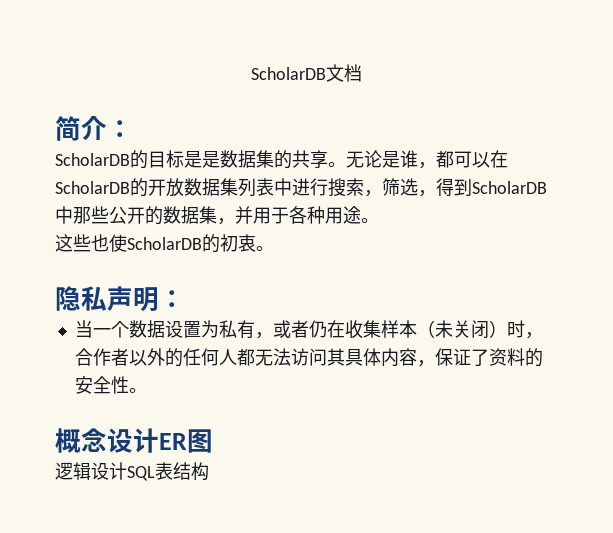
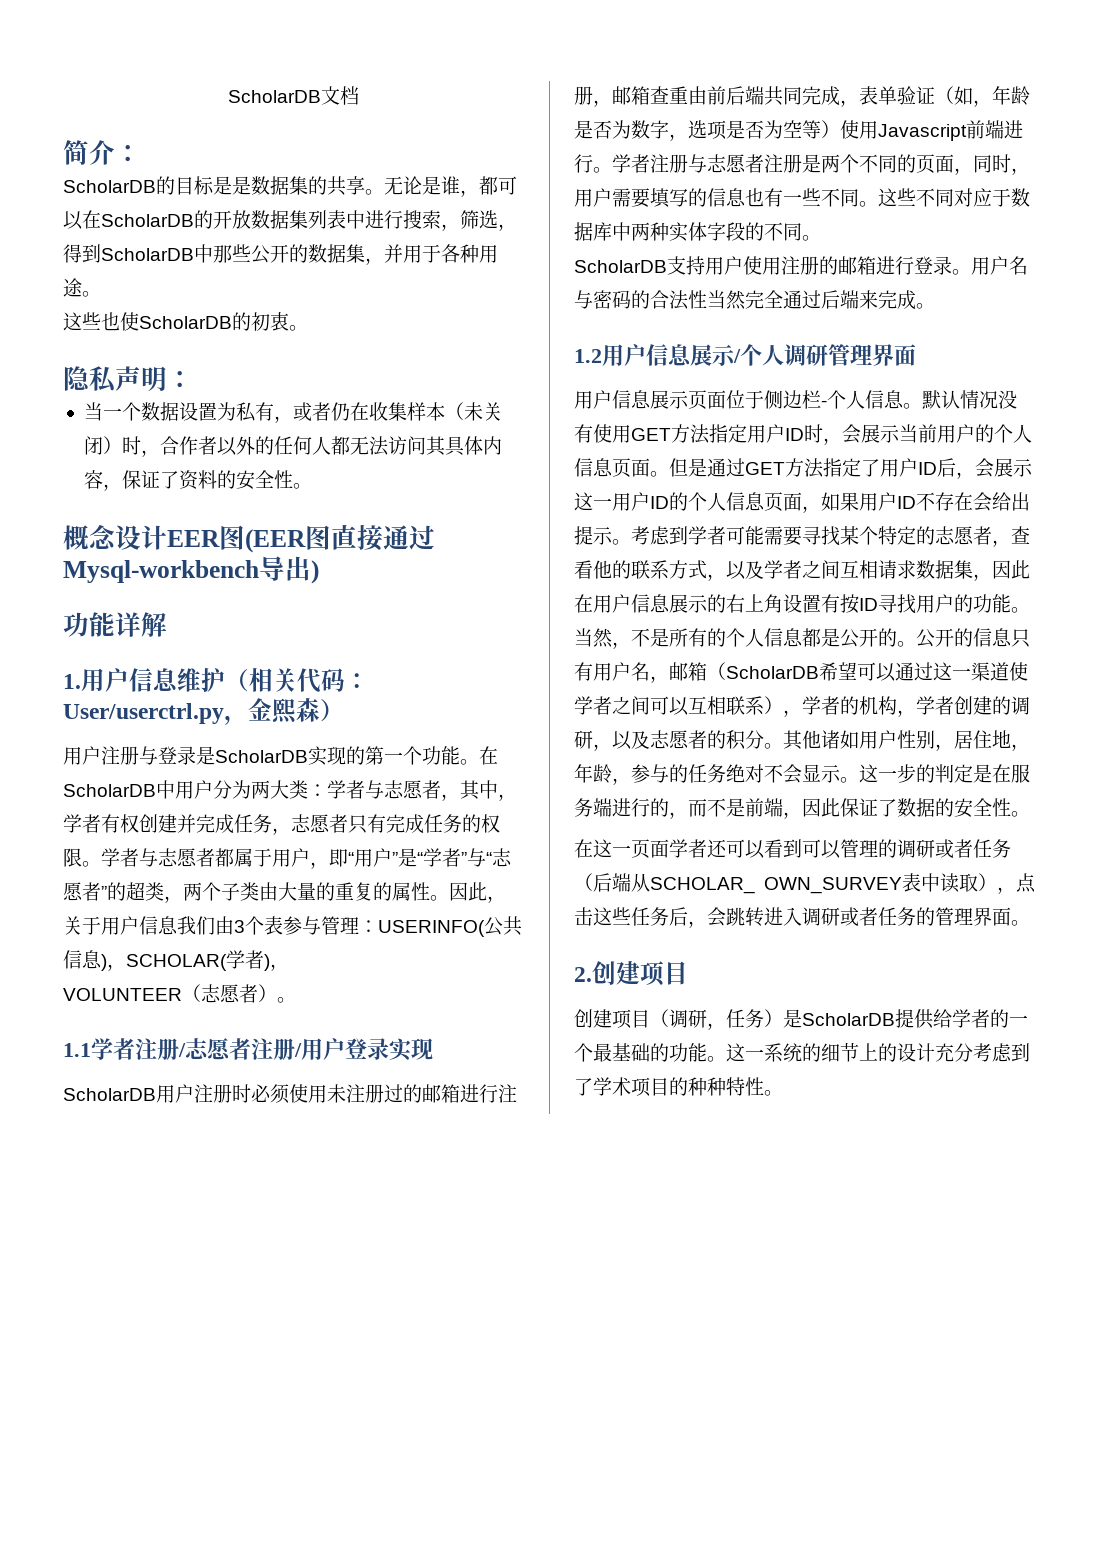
[159,429,213,453] [55,462,209,481] ER图 // 逻辑设计SQL表结构 -> [167,524,435,553] [63,556,319,584] [63,612,167,637] [63,668,369,693] [63,698,344,725] [63,746,498,766] [63,780,517,801] [63,814,500,835] [63,848,512,869] [63,882,506,903] [63,916,522,937] [63,950,289,971] [63,984,296,1003] [63,1038,433,1061] [63,1084,517,1104] [574,86,1030,107] [574,120,1023,141] [574,154,1030,175] [574,188,1030,208] [574,222,821,242] [574,256,1028,275] [574,290,935,310] [574,344,916,366] [574,390,1017,410] [574,424,1032,445] [574,458,1033,479] [574,492,1030,513] [574,526,1030,547] [574,560,1030,581] [574,594,1030,614] [574,628,1030,649] [574,662,1028,683] [574,696,1030,717] [574,730,1030,751] [574,764,1030,785] [574,798,1030,819] [574,839,1011,859] [574,873,1036,894] [574,907,1030,928] [574,961,688,986] [574,1009,1028,1030] [574,1042,1030,1062] [574,1077,783,1097] EER图(EER图直接通过Mysql-workbench导出) // 功能详解 // 1.用户信息维护（相关代码：User/userctrl.py，金熙森） // 用户注册与登录是ScholarDB实现的第一个功能。在ScholarDB中用户分为两大类：学者与志愿者，其中，学者有权创建并完成任务，志愿者只有完成任务的权限。学者与志愿者都属于用户，即“用户”是“学者”与“志愿者”的超类，两个子类由大量的重复的属性。因此，关于用户信息我们由3个表参与管理：USERINFO(公共信息)，SCHOLAR(学者)， // VOLUNTEER（志愿者）。 // 1.1学者注册/志愿者注册/用户登录实现 // ScholarDB用户注册时必须使用未注册过的邮箱进行注册，邮箱查重由前后端共同完成，表单验证（如，年龄是否为数字，选项是否为空等）使用Javascript前端进行。学者注册与志愿者注册是两个不同的页面，同时，用户需要填写的信息也有一些不同。这些不同对应于数据库中两种实体字段的不同。 // ScholarDB支持用户使用注册的邮箱进行登录。用户名与密码的合法性当然完全通过后端来完成。 // 1.2用户信息展示/个人调研管理界面 // 用户信息展示页面位于侧边栏-个人信息。默认情况没有使用GET方法指定用户ID时，会展示当前用户的个人信息页面。但是通过GET方法指定了用户ID后，会展示这一用户ID的个人信息页面，如果用户ID不存在会给出提示。考虑到学者可能需要寻找某个特定的志愿者，查看他的联系方式，以及学者之间互相请求数据集，因此在用户信息展示的右上角设置有按ID寻找用户的功能。当然，不是所有的个人信息都是公开的。公开的信息只有用户名，邮箱（ScholarDB希望可以通过这一渠道使学者之间可以互相联系），学者的机构，学者创建的调研，以及志愿者的积分。其他诸如用户性别，居住地，年龄，参与的任务绝对不会显示。这一步的判定是在服务端进行的，而不是前端，因此保证了数据的安全性。 // 在这一页面学者还可以看到可以管理的调研或者任务（后端从SCHOLAR_ OWN_SURVEY表中读取），点击这些任务后，会跳转进入调研或者任务的管理界面。 // 2.创建项目 // 创建项目（调研，任务）是ScholarDB提供给学者的一个最基础的功能。这一系统的细节上的设计充分考虑到了学术项目的种种特性。

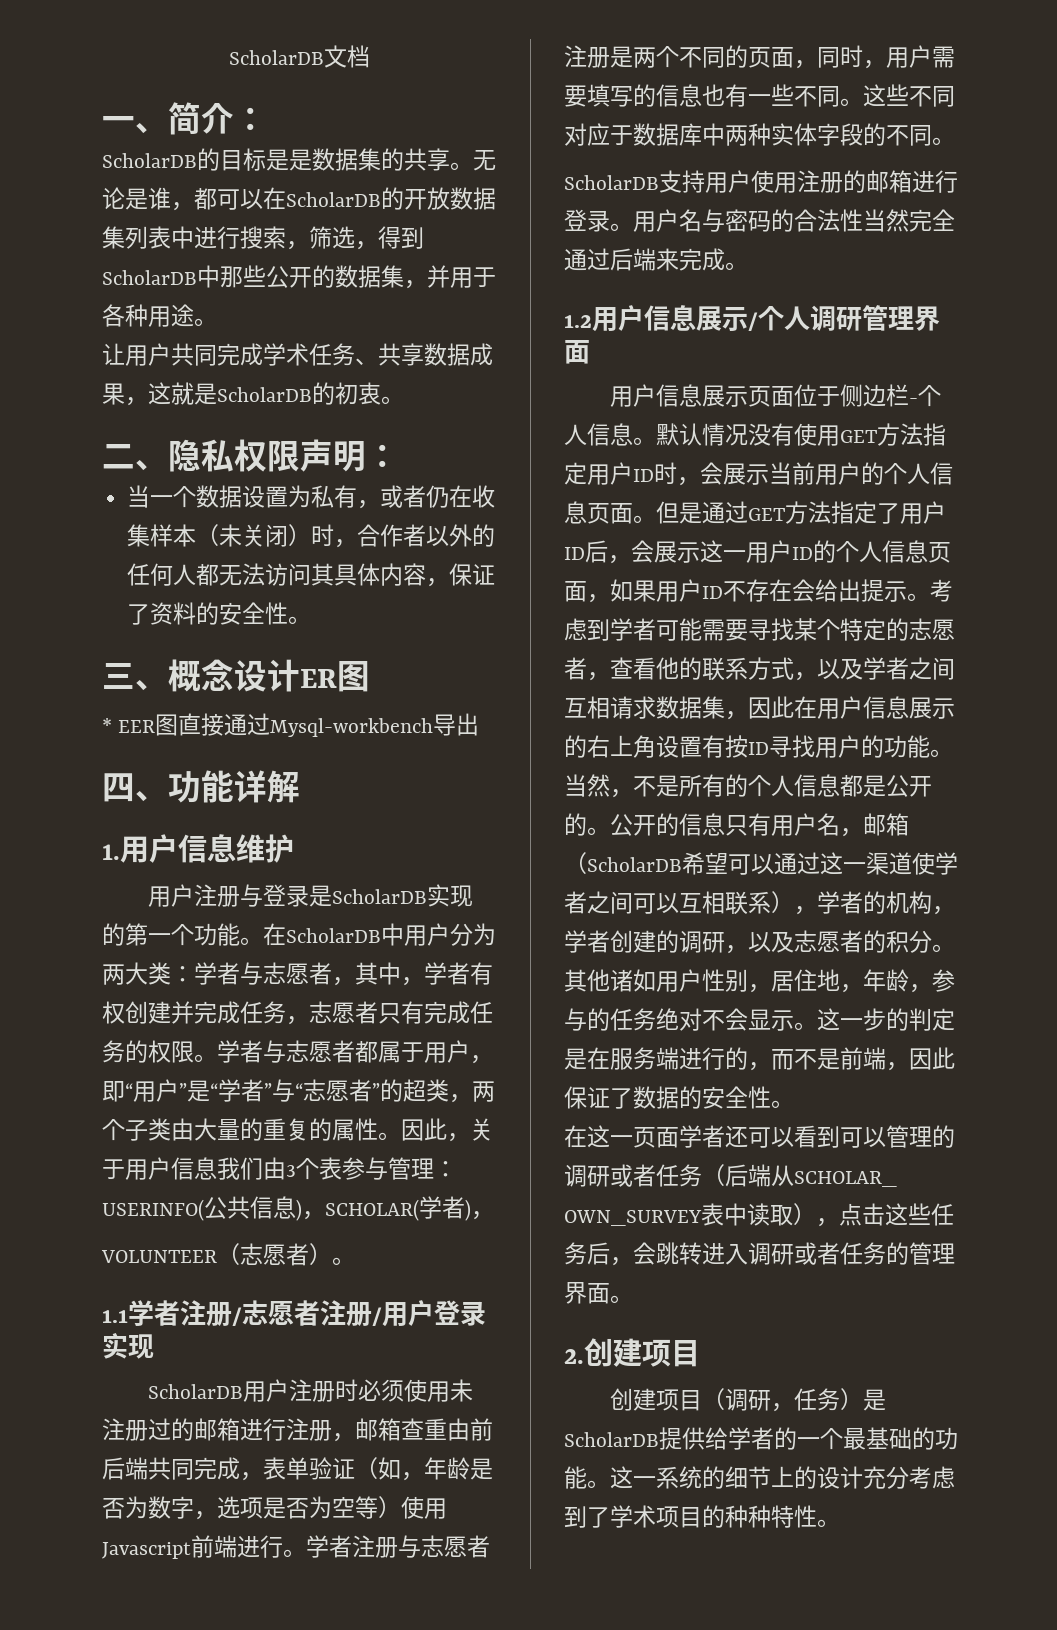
(359, 95) none -> [102,116,168,134] 一、
[63,312,139,331] 这些也使 -> [102,343,493,366] [102,382,217,406] 让用户共同完成学术任务、共享数据成果，这就是
[63,366,117,393] 隐私 -> [102,439,300,472] 二、隐私权限
(312, 486) none -> [102,663,168,691] 三、
[167,525,306,553] EER图(EER -> [300,661,370,692] [102,718,156,733] ER图 // * EER
[311,560,319,584] ) // -> [102,773,168,802] // 四、
[225,668,369,693] [63,698,344,725] （相关代码：User/userctrl.py，金熙森） -> (294, 848) none

